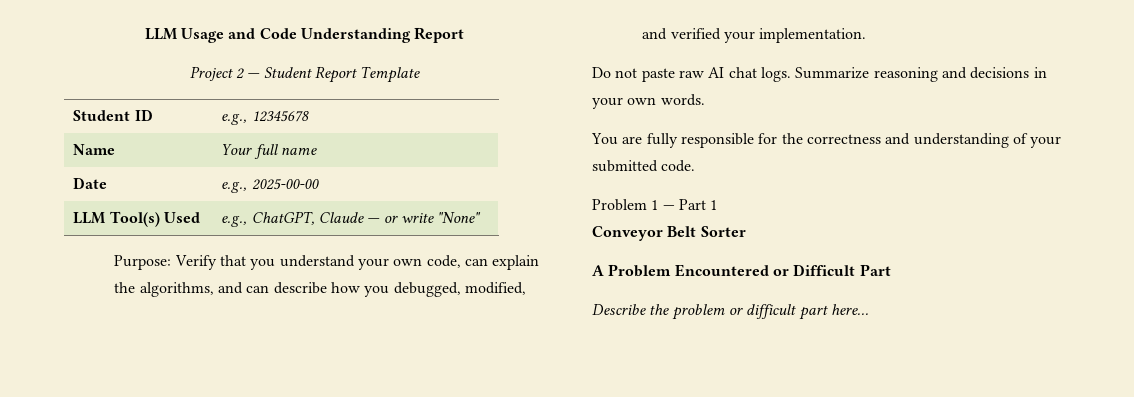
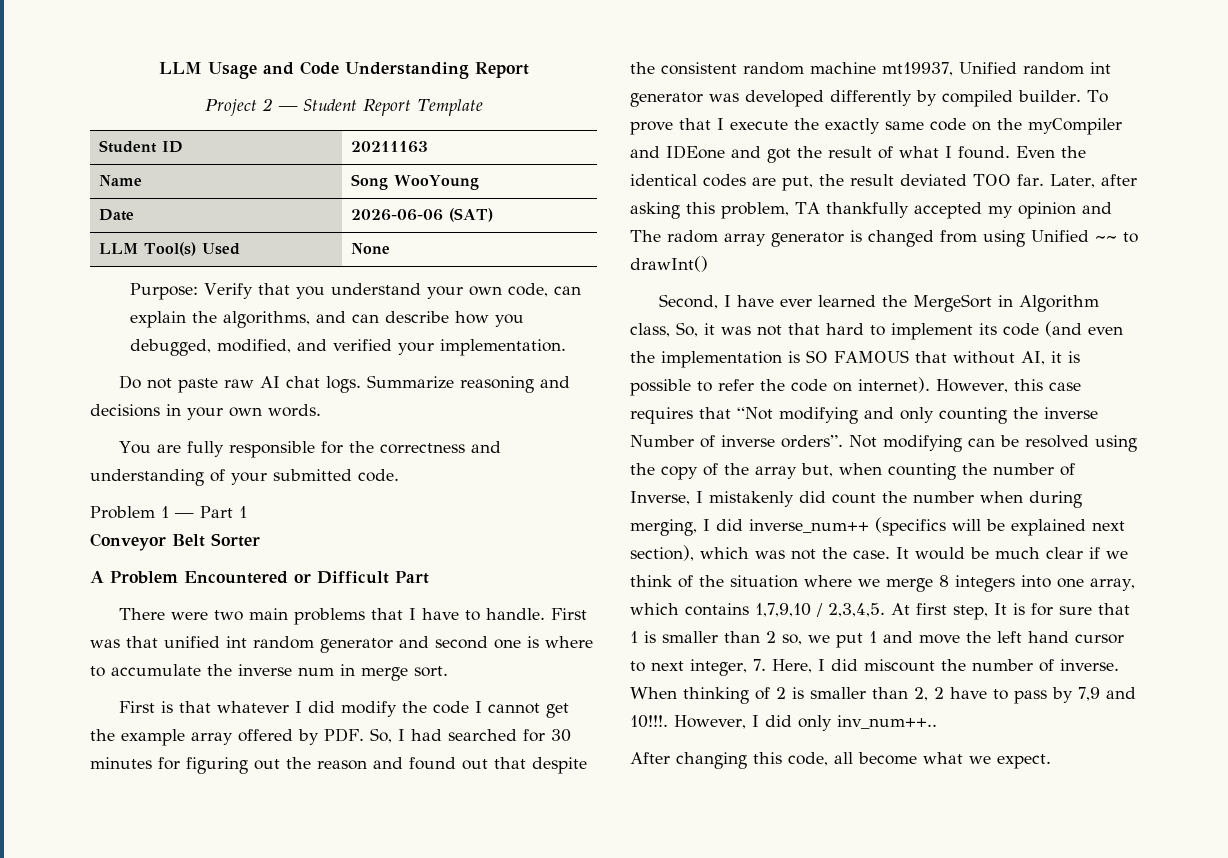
[221,111,309,125] e.g., 12345678 -> [351,141,429,153] 20211163
[221,144,317,159] Your full name -> [351,174,480,190] Song WooYoung
[221,179,319,193] e.g., 2025-00-00 -> [351,208,494,222] 2026-06-06 (SAT)
[221,211,482,227] | e.g., ChatGPT, Claude — or write "None" -> [351,243,391,254] | None
[592,304,869,320] Describe the problem or difficult part here... -> [118,608,587,625] [90,636,593,653] [90,664,448,681] [118,701,569,718] [90,728,571,746] [90,757,587,774] [630,62,1111,76] [630,90,1108,107] [630,118,1122,135] [630,145,1086,163] [630,174,1137,191] [630,202,1112,219] [630,230,1138,247] [630,256,708,272] [658,294,1099,312] [630,321,1123,340] [630,350,1080,368] [630,377,1081,396] [630,407,1098,424] [630,435,1137,452] [630,463,1075,480] [630,491,1082,508] [630,517,1125,536] [630,545,1128,561] [630,575,1135,592] [630,603,1130,620] [630,631,1124,648] [630,659,1119,676] [630,687,1136,704] [630,715,937,731] [630,752,1051,769] There were two main problems that I have to handle. First was that unified int random generator and second one is where to accumulate the inverse num in merge sort. // First is that whatever I did modify the code I cannot get the example array offered by PDF. So, I had searched for 30 minutes for figuring out the reason and found out that despite the consistent random machine mt19937, Unified random int generator was developed differently by compiled builder. To prove that I execute the exactly same code on the myCompiler and IDEone and got the result of what I found. Even the identical codes are put, the result deviated TOO far. Later, after asking this problem, TA thankfully accepted my opinion and The radom array generator is changed from using Unified ~~ to drawInt() // Second, I have ever learned the MergeSort in Algorithm class, So, it was not that hard to implement its code (and even the implementation is SO FAMOUS that without AI, it is possible to refer the code on internet). However, this case requires that “Not modifying and only counting the inverse Number of inverse orders”. Not modifying can be resolved using the copy of the array but, when counting the number of Inverse, I mistakenly did count the number when during merging, I did inverse_num++ (specifics will be explained next section), which was not the case. It would be much clear if we think of the situation where we merge 8 integers into one array, which contains 1,7,9,10 / 2,3,4,5. At first step, It is for sure that 1 is smaller than 2 so, we put 1 and move the left hand cursor to next integer, 7. Here, I did miscount the number of inverse. When thinking of 2 is smaller than 2, 2 have to pass by 7,9 and 10!!!. However, I did only inv_num++.. // After changing this code, all become what we expect.

